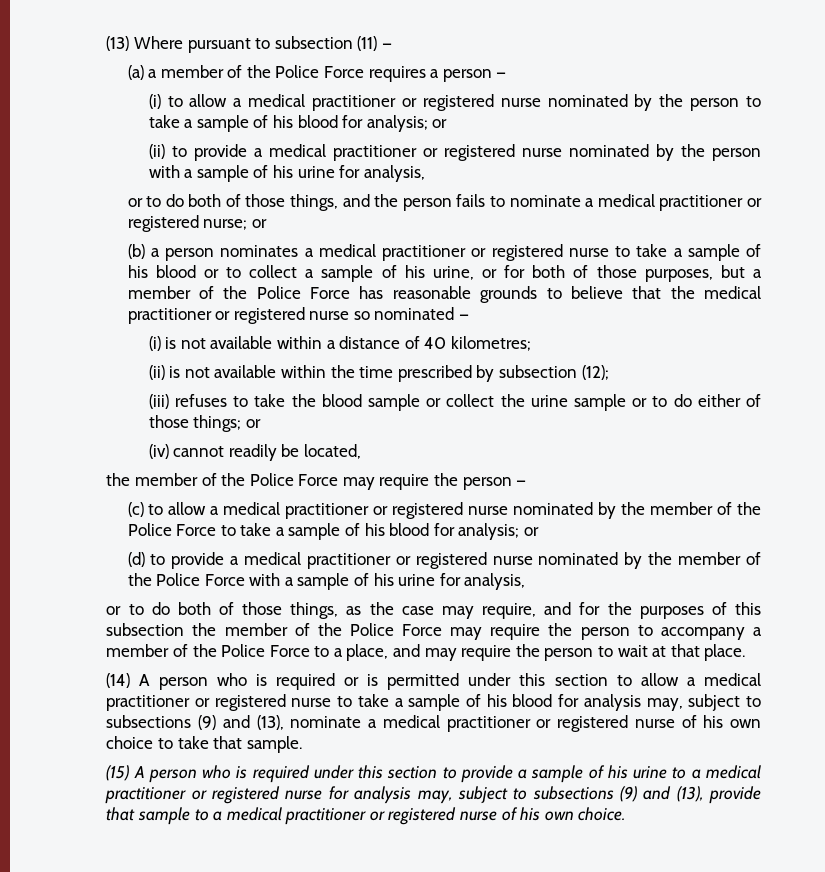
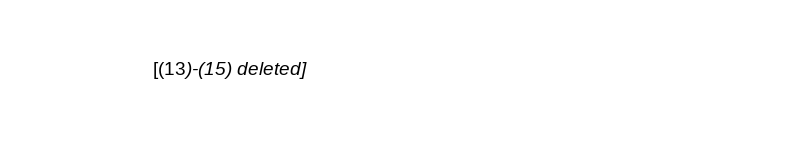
[106,36,392,53] [127,65,507,82] [148,94,762,111] [148,115,448,132] [148,144,761,161] [148,165,425,182] [127,194,762,211] [127,215,267,232] [127,244,761,261] [127,265,762,282] [127,286,761,303] [127,307,470,324] [148,336,531,351] [148,365,609,382] [148,394,761,411] [148,415,261,432] [148,444,362,461] [106,473,527,490] [127,502,762,519] [127,523,539,540] [127,552,761,569] [127,573,526,590] [106,602,761,619] [106,623,762,640] [106,644,746,661] [106,673,761,690] [106,694,761,711] [106,715,761,732] [106,736,302,753] [106,765,761,783] [105,786,761,804] [106,807,627,825] (13) Where pursuant to subsection (11) — // (a) a member of the Police Force requires a person — // (i) to allow a medical practitioner or registered nurse nominated by the person to take a sample of his blood for analysis; or // (ii) to provide a medical practitioner or registered nurse nominated by the person with a sample of his urine for analysis, // or to do both of those things, and the person fails to nominate a medical practitioner or registered nurse; or // (b) a person nominates a medical practitioner or registered nurse to take a sample of his blood or to collect a sample of his urine, or for both of those purposes, but a member of the Police Force has reasonable grounds to believe that the medical practitioner or registered nurse so nominated — // (i) is not available within a distance of 40 kilometres; // (ii) is not available within the time prescribed by subsection (12); // (iii) refuses to take the blood sample or collect the urine sample or to do either of those things; or // (iv) cannot readily be located, // the member of the Police Force may require the person — // (c) to allow a medical practitioner or registered nurse nominated by the member of the Police Force to take a sample of his blood for analysis; or // (d) to provide a medical practitioner or registered nurse nominated by the member of the Police Force with a sample of his urine for analysis, // or to do both of those things, as the case may require, and for the purposes of this subsection the member of the Police Force may require the person to accompany a member of the Police Force to a place, and may require the person to wait at that place. // (14) A person who is required or is permitted under this section to allow a medical practitioner or registered nurse to take a sample of his blood for analysis may, subject to subsections (9) and (13), nominate a medical practitioner or registered nurse of his own choice to take that sample. // (15) A person who is required under this section to provide a sample of his urine to a medical practitioner or registered nurse for analysis may, subject to subsections (9) and (13), provide that sample to a medical practitioner or registered nurse of his own choice. -> [152,62,307,79] [(13)-(15) deleted]

